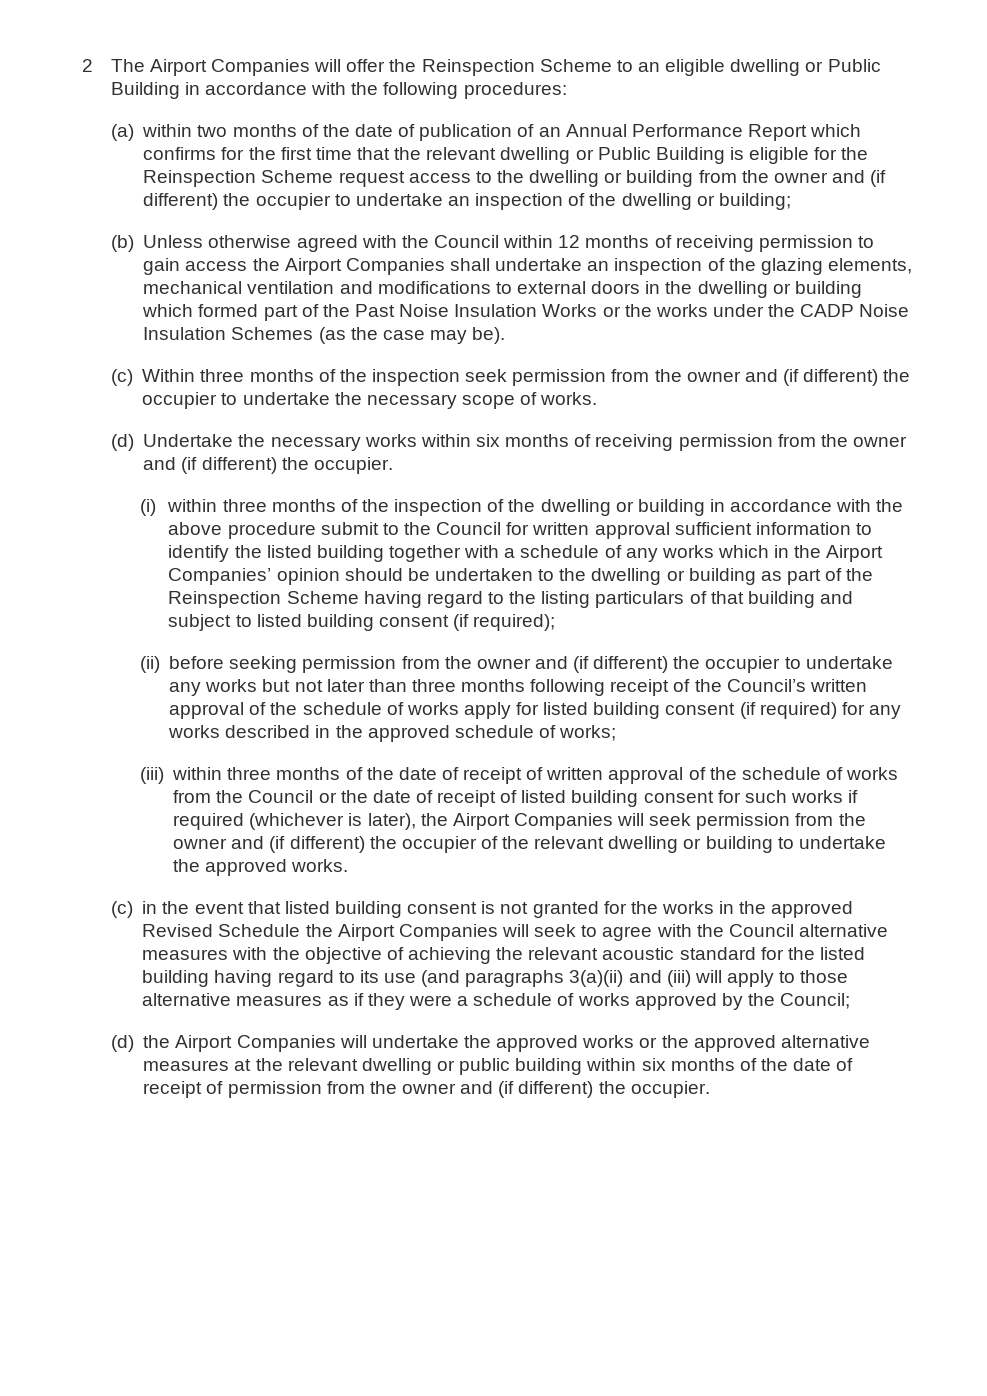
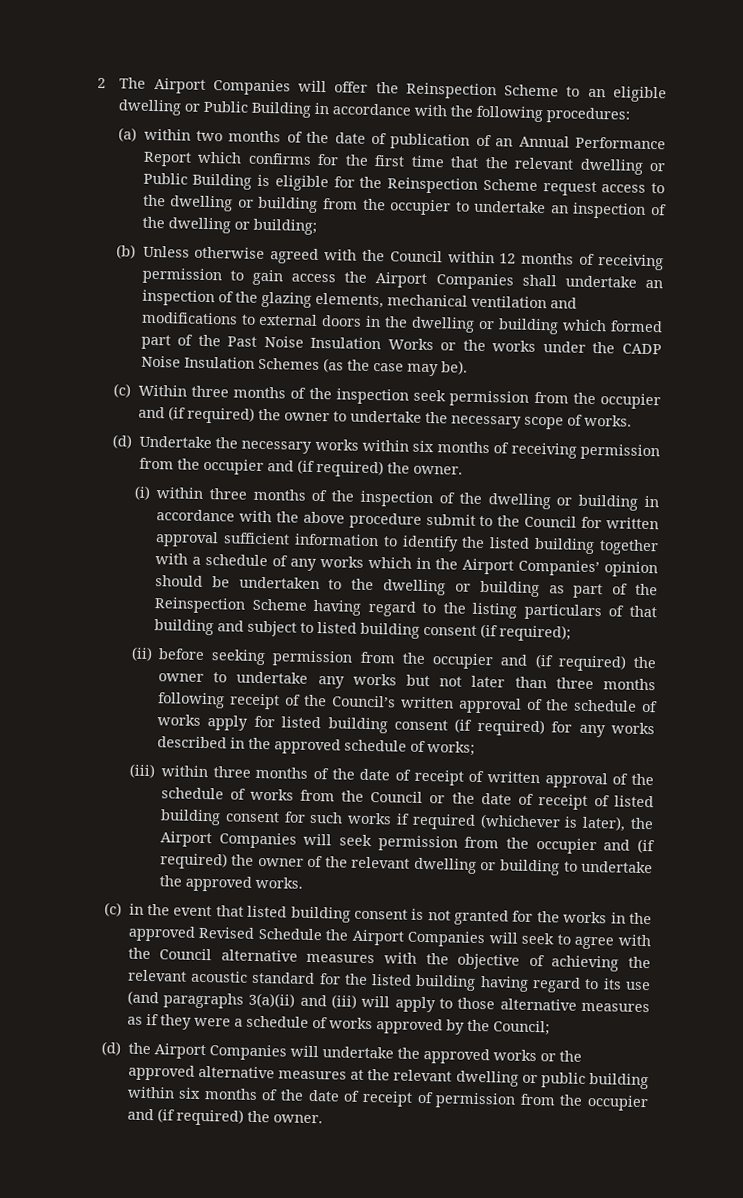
[773,170,887,187] [143,193,251,210] owner and (if different) the -> (386, 204) none
[686,369,911,386] [142,392,218,409] owner and (if different) the occupier -> [600,393,661,410] [137,406,330,424] occupier and (if required) the owner
[852,436,907,447] [143,457,393,474] owner and (if different) the occupier. -> [202,458,463,478] occupier and (if required) the owner.
[476,656,781,673] owner and (if different) the occupier -> [432,653,656,672] [157,673,204,682] occupier and (if required) the owner
[173,836,477,853] owner and (if different) the occupier -> [535,838,655,855] [159,852,304,870] occupier and (if required) the owner
[401,1081,710,1098] owner and (if different) the occupier. -> [587,1095,649,1112] [126,1108,323,1126] occupier and (if required) the owner.

